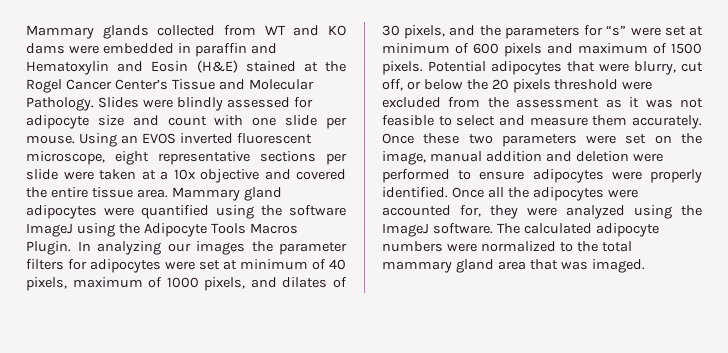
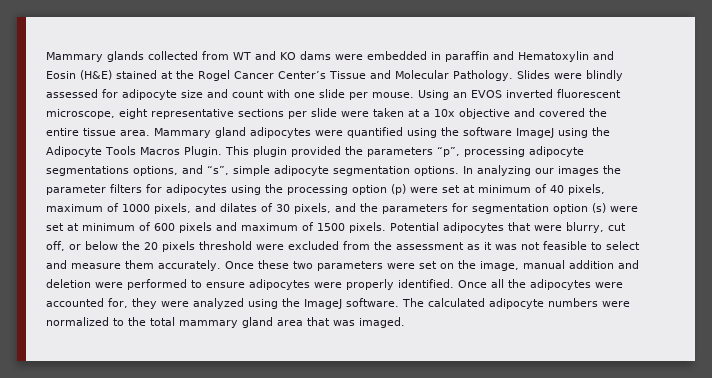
(71, 248) none -> [224,146,584,157] [46,165,459,176] This plugin provided the parameters “p”, processing adipocyte segmentations options, and “s”, simple adipocyte segmentation options.
(161, 266) none -> [231,184,406,195] using the processing option (p)
[606,25,627,36] “s” -> [472,203,606,214] segmentation option (s)

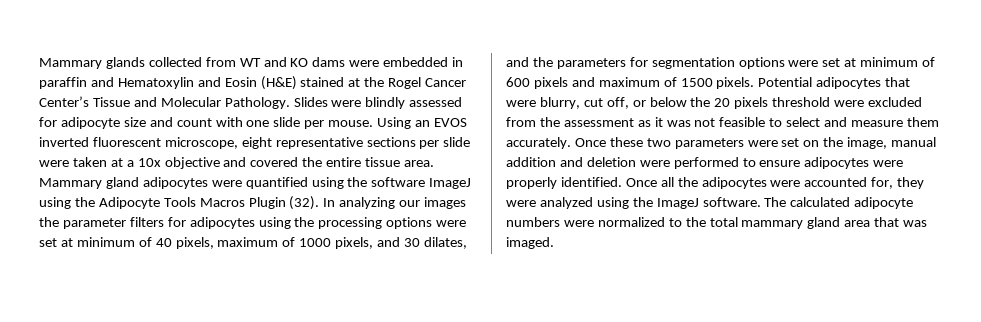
[183,146,584,157] [46,165,459,176] Plugin. This plugin provided the parameters “p”, processing adipocyte segmentations options, and “s”, simple adipocyte segmentation options. -> [248,196,320,210] Plugin (32).
[352,184,406,195] option (p) -> [386,217,433,229] options
[220,203,331,214] dilates of 30 pixels, -> [404,237,467,249] 30 dilates,
[553,203,606,214] option (s) -> [738,57,785,69] options

